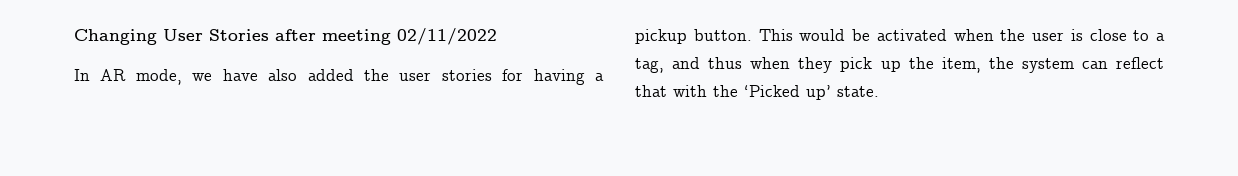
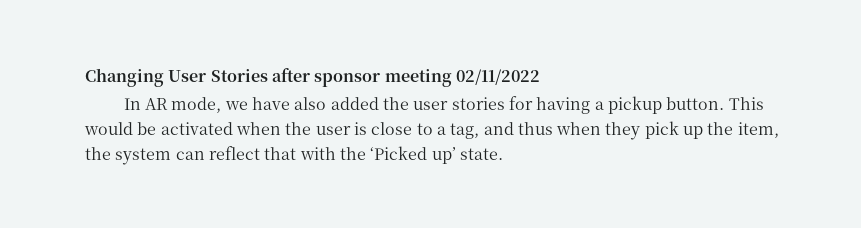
(316, 35) none -> [314,73,381,87] sponsor

